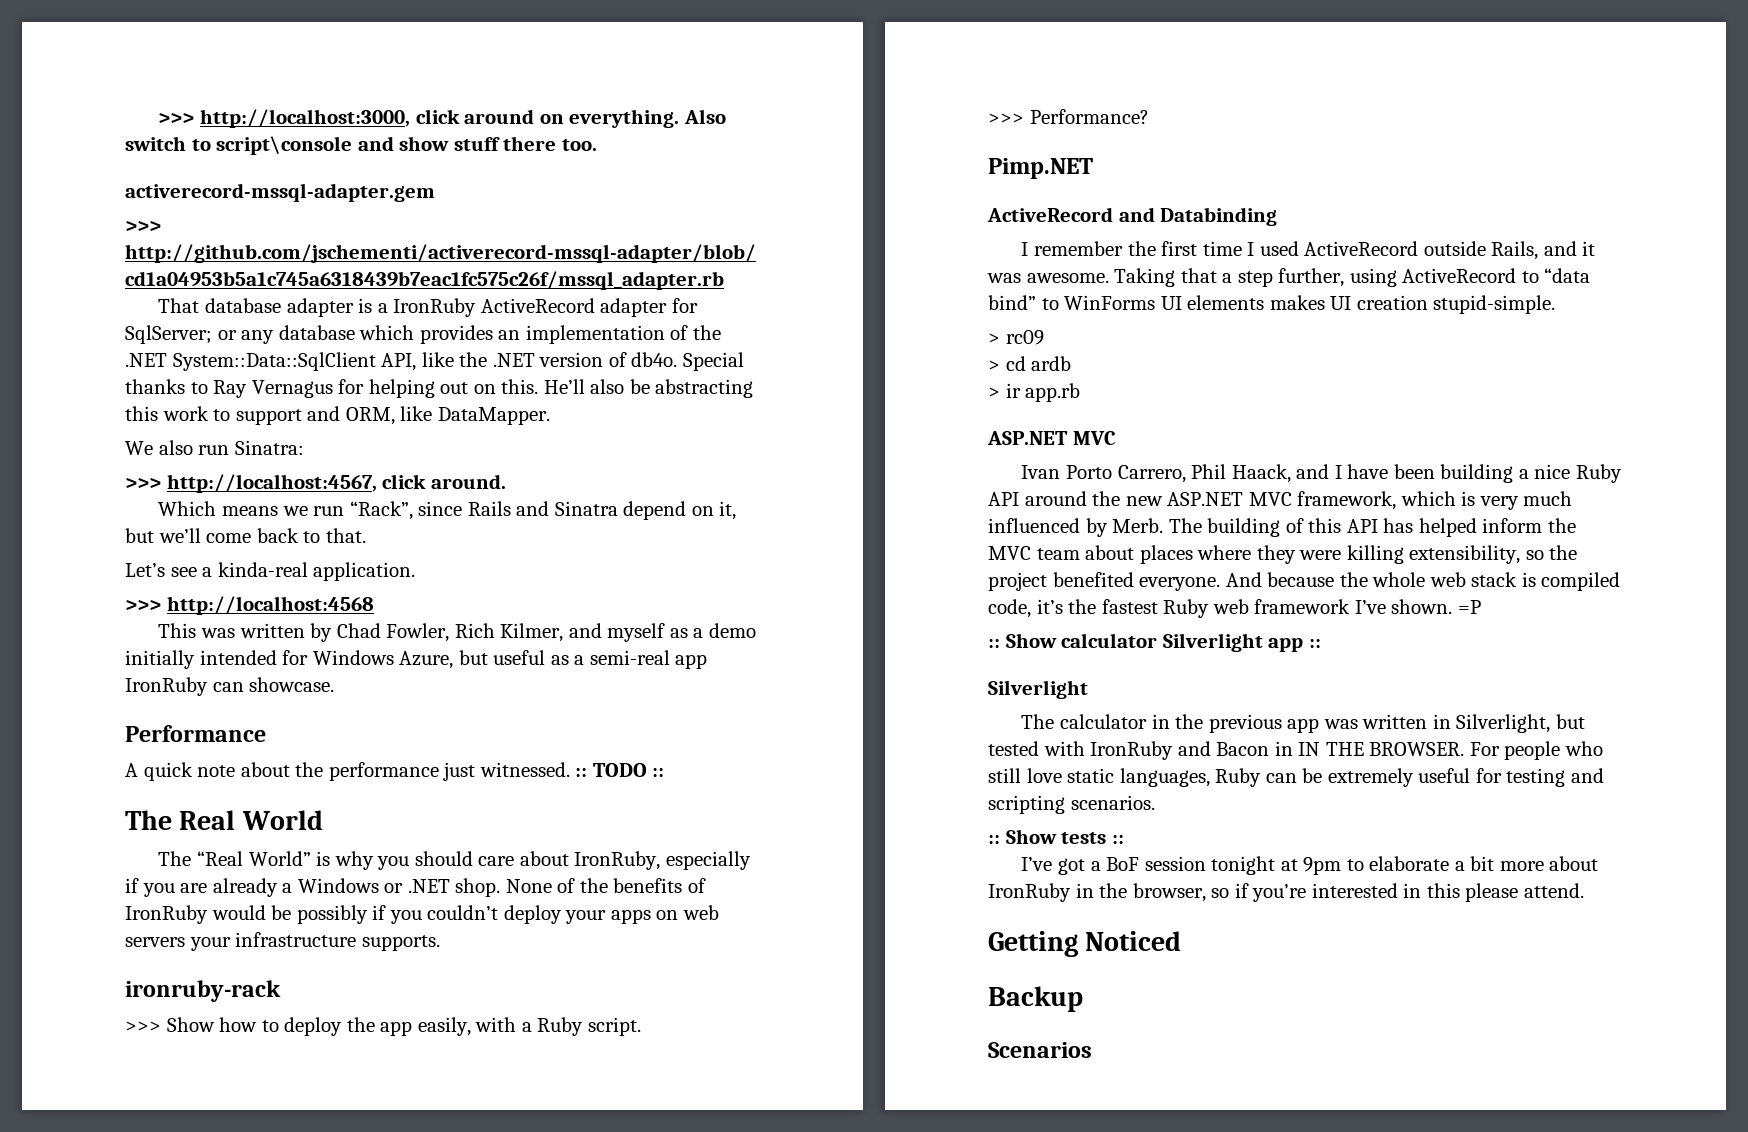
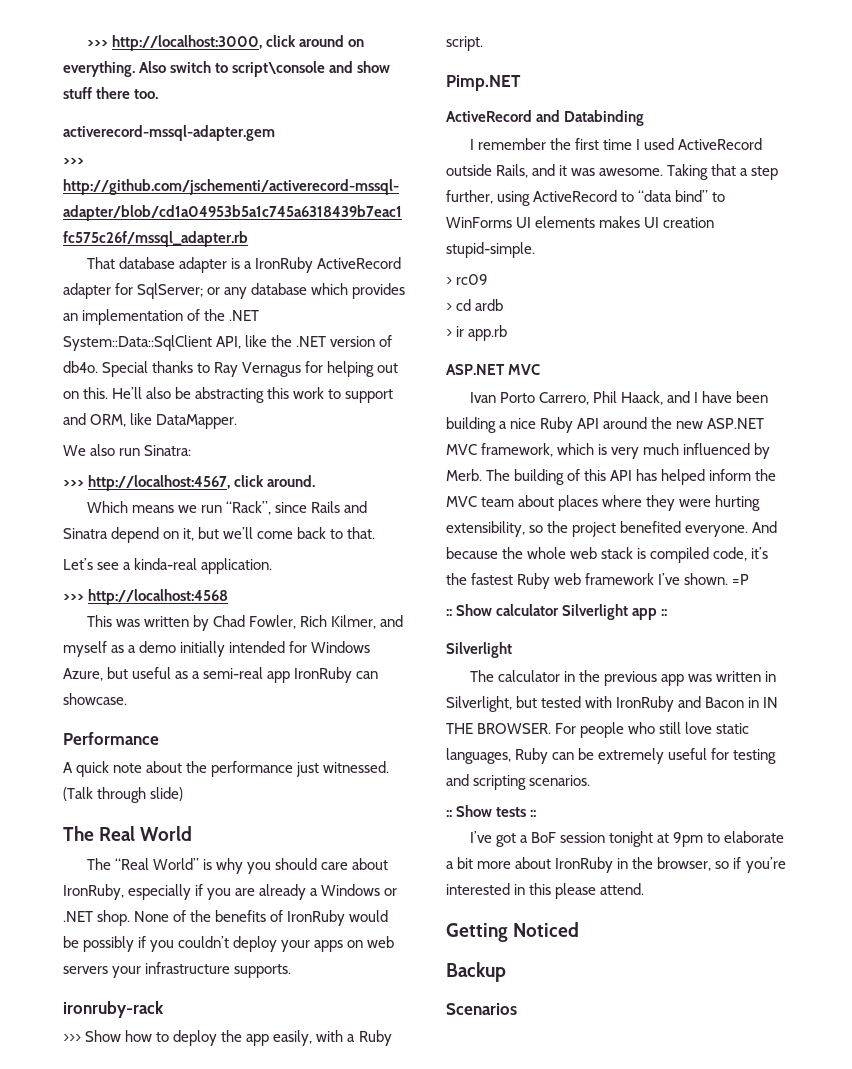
[575,763,665,777] :: TODO :: -> [63,787,184,803] (Talk through slide)
[988,109,1149,124] // >>> Performance? -> (483, 43) none
[1346,545,1404,564] killing -> [715,495,761,511] hurting

